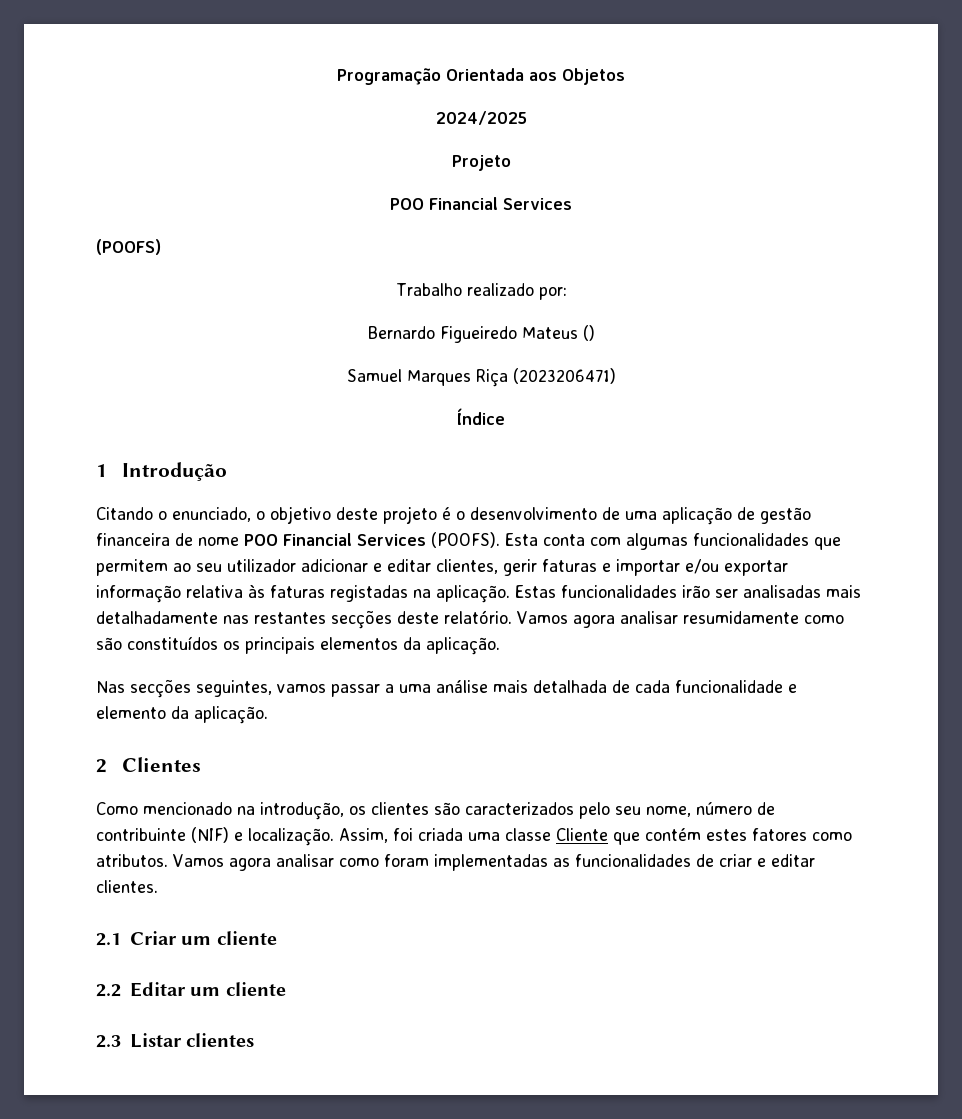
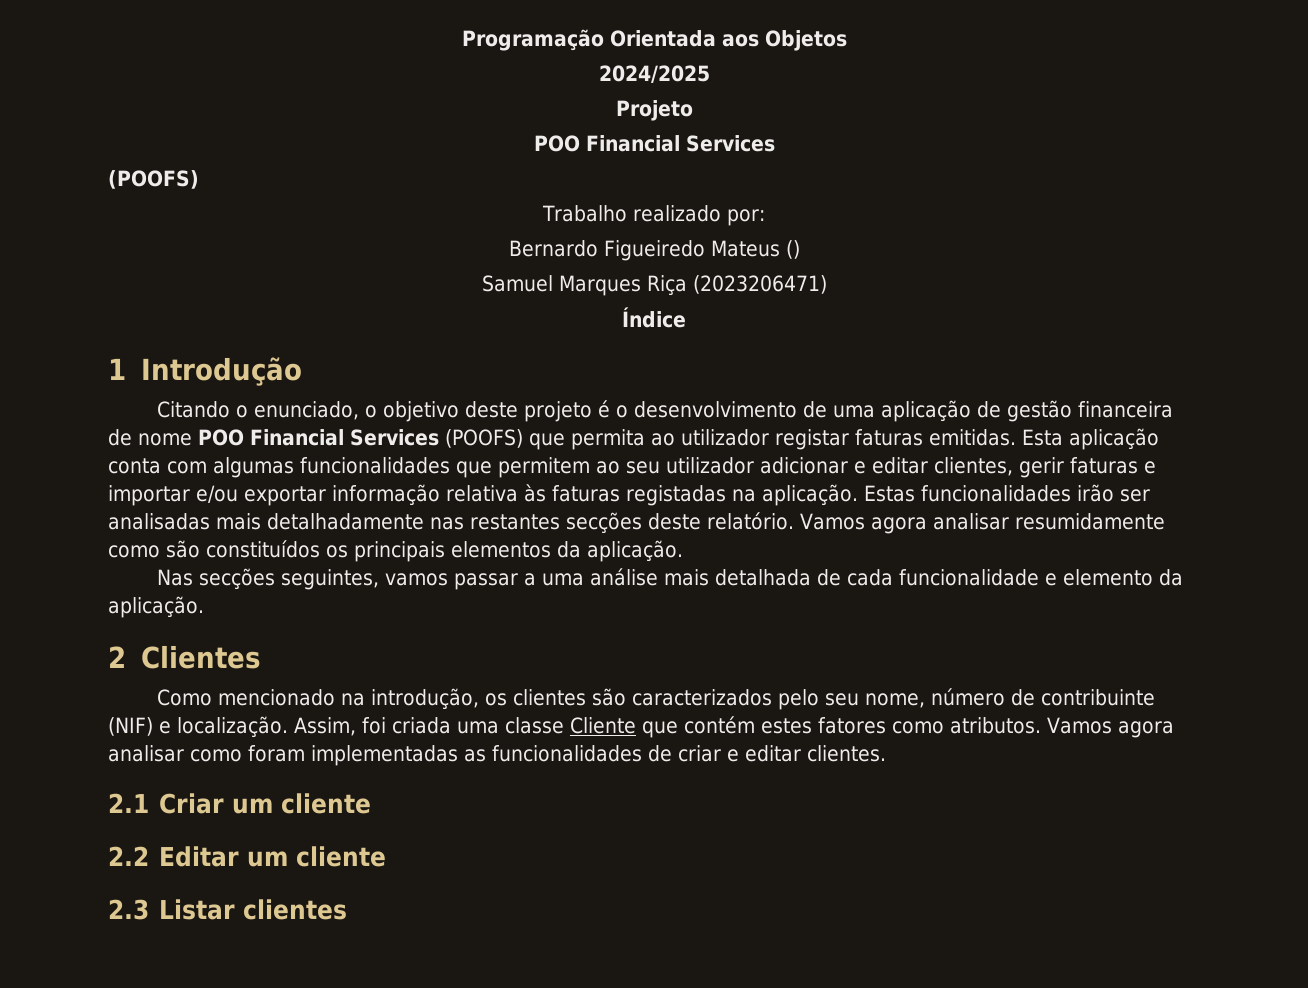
[431,532,538,548] (POOFS). Esta -> [445,428,1159,450] (POOFS) que permita ao utilizador registar faturas emitidas. Esta aplicação

